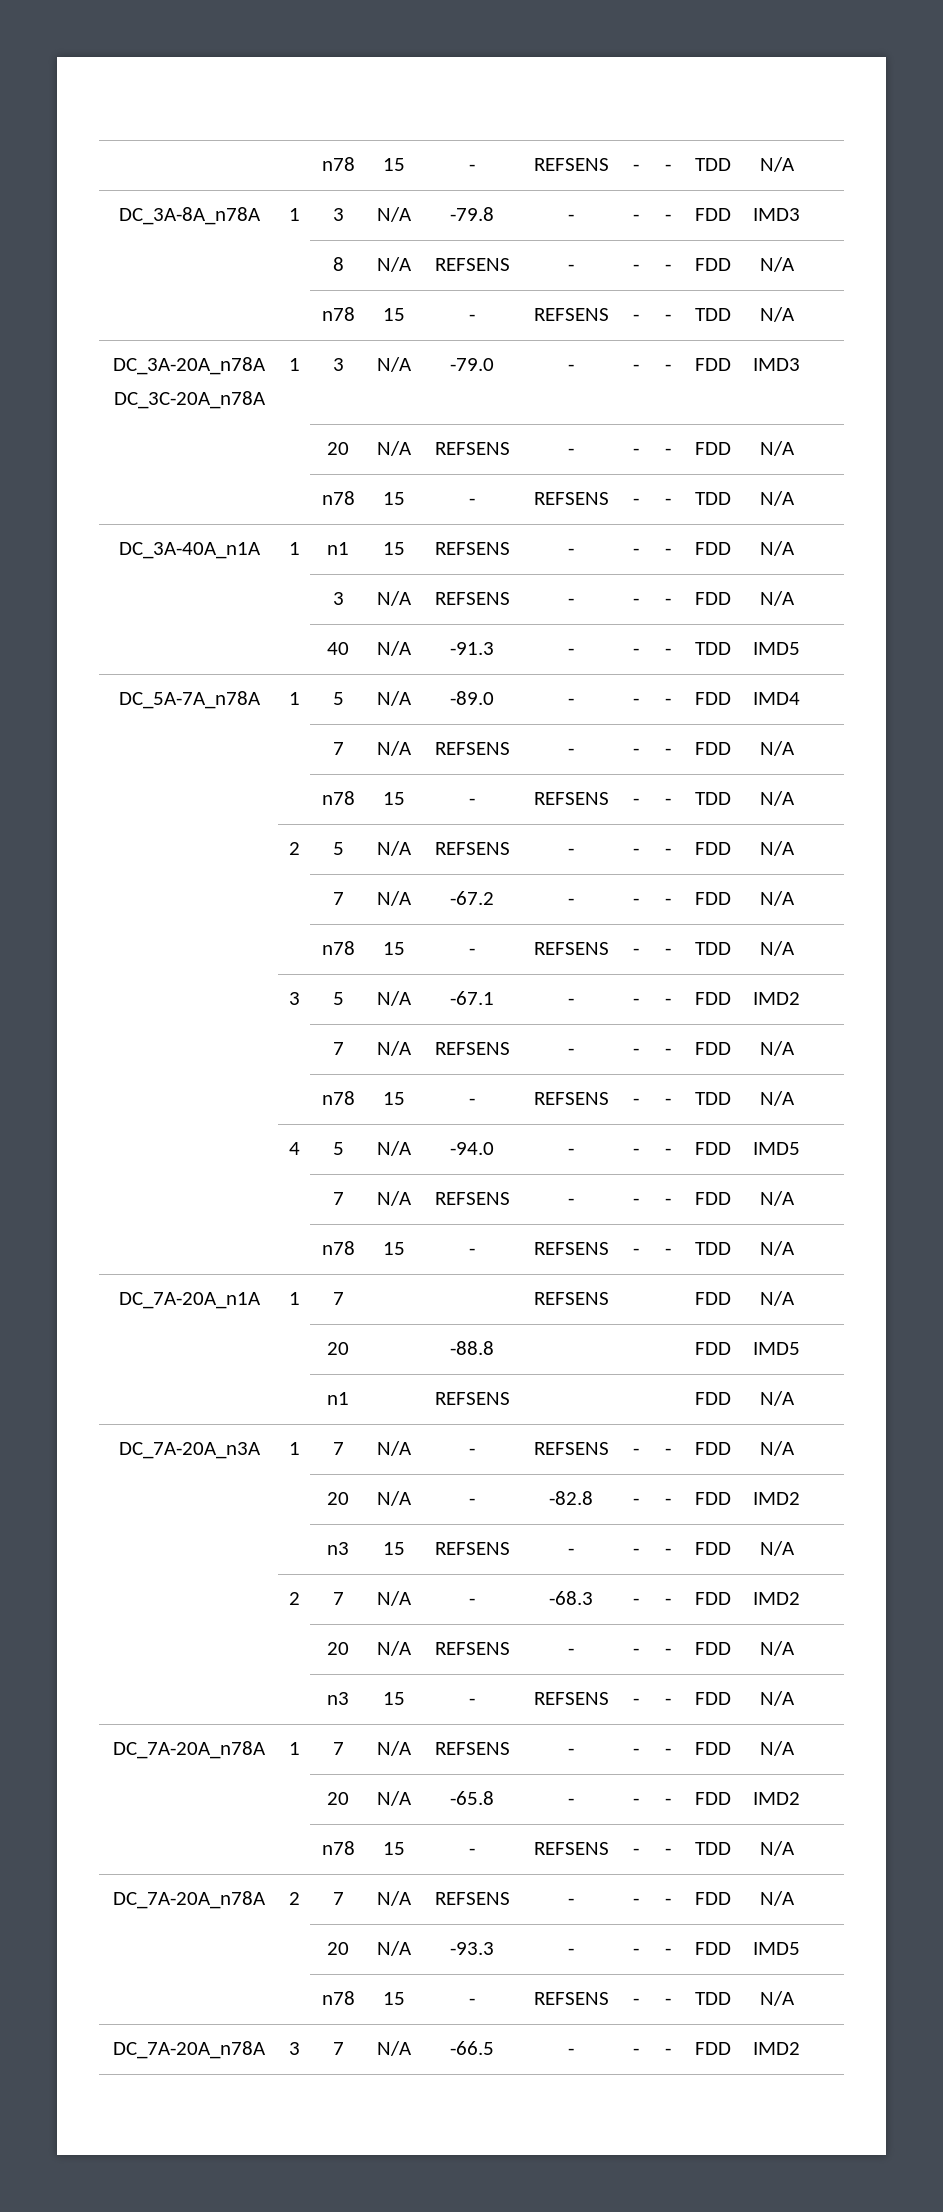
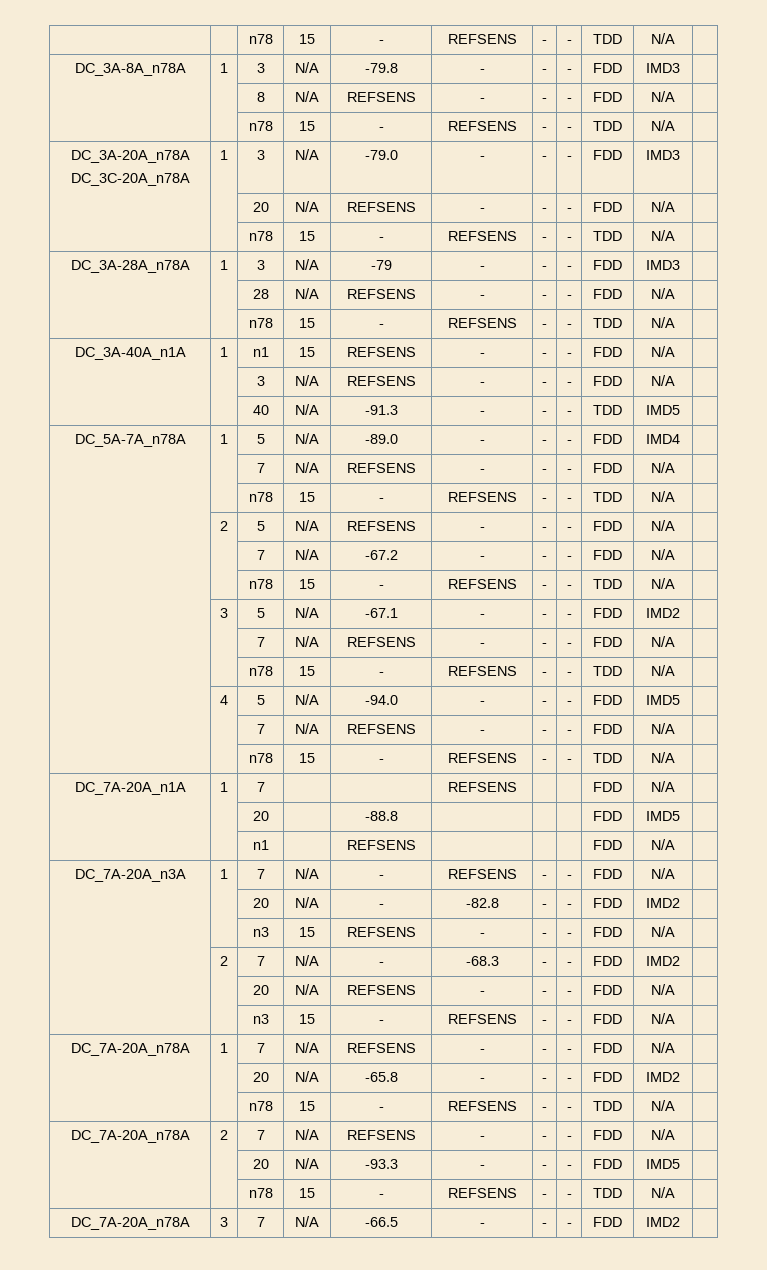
(795, 498) none -> [70,260,190,273] [220,260,228,270] [256,260,265,270] [295,259,319,270] [370,260,392,270] [479,266,485,270] [542,266,547,270] [566,266,572,270] [593,260,622,270] [646,260,680,270] [252,289,269,299] [295,288,319,299] [346,289,416,299] [479,295,485,299] [542,295,547,299] [566,295,572,299] [593,289,622,299] [651,288,675,299] [248,318,273,328] [299,318,315,328] [378,324,384,328] [447,318,517,328] [542,324,547,328] [566,324,572,328] [593,318,622,328] [651,317,675,328] // DC_3A-28A_n78A | 1 | 3 | N/A | -79 | - | - | - | FDD | IMD3 | // | | 28 | N/A | REFSENS | - | - | - | FDD | N/A | // | | n78 | 15 | - | REFSENS | - | - | TDD | N/A |

